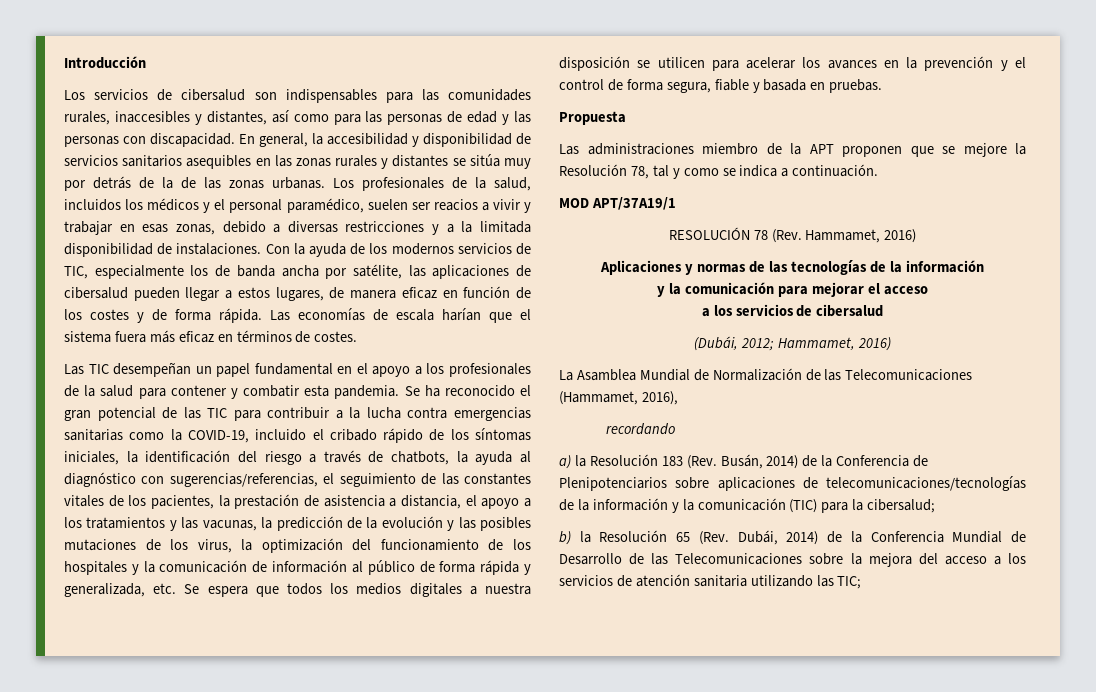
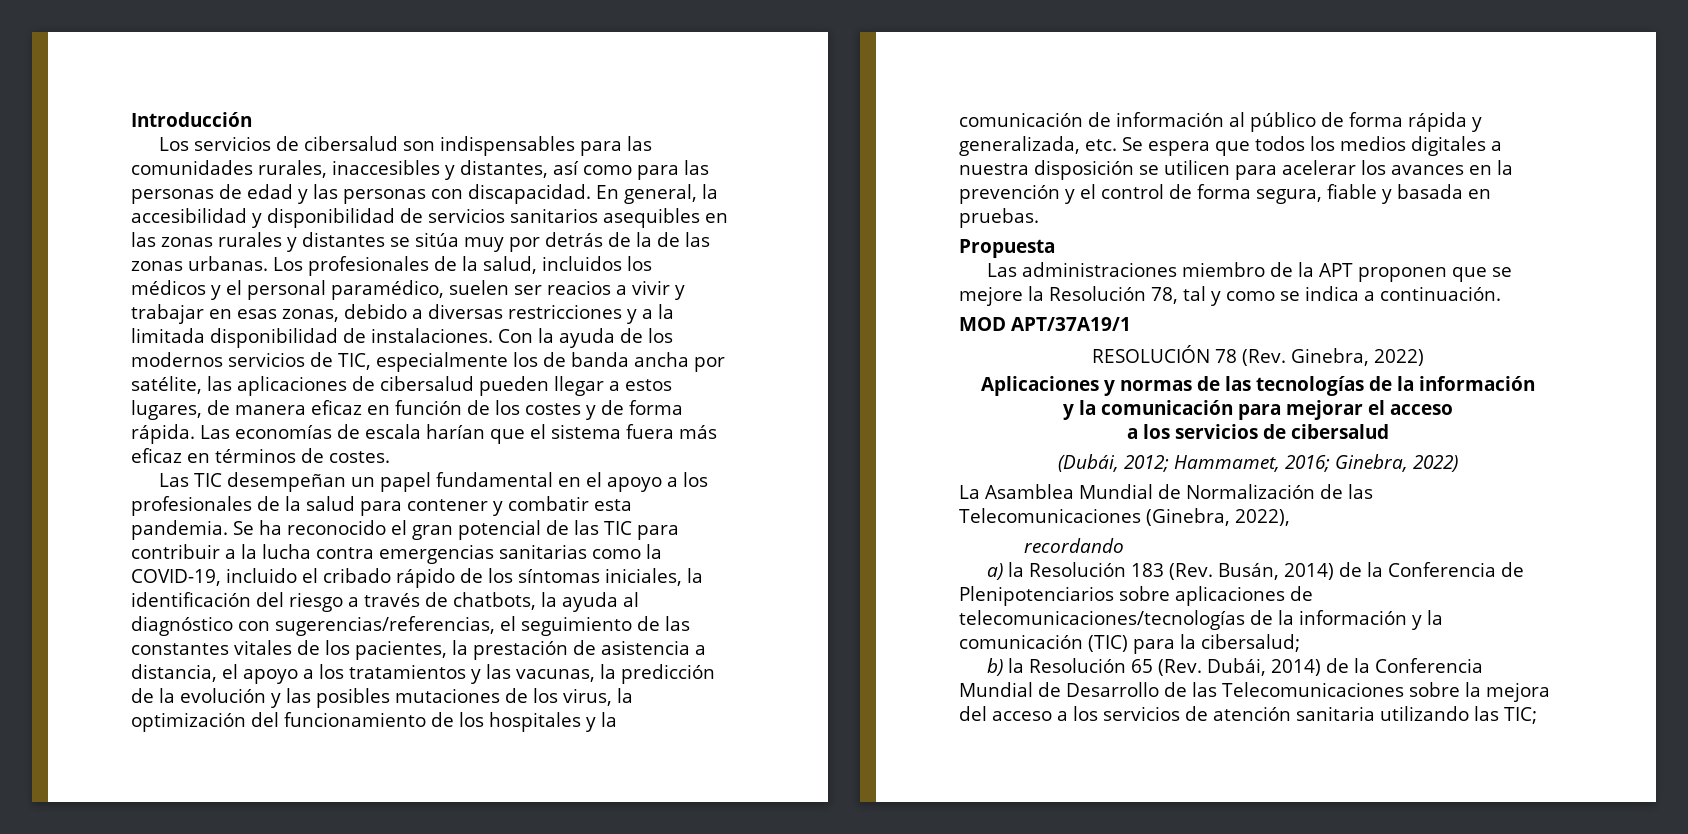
[805,229,917,243] Hammamet, 2016) -> [1290,348,1424,366] Ginebra, 2022)
[857,337,891,351] 2016) -> [1285,454,1458,472] 2016; Ginebra, 2022)
[559,391,678,405] (Hammamet, 2016), -> [1145,508,1290,526] (Ginebra, 2022),

